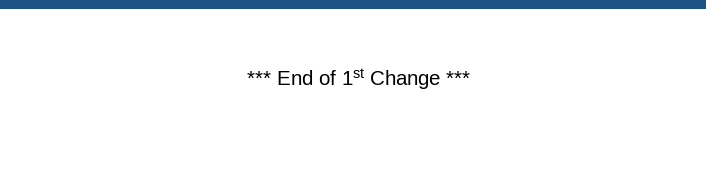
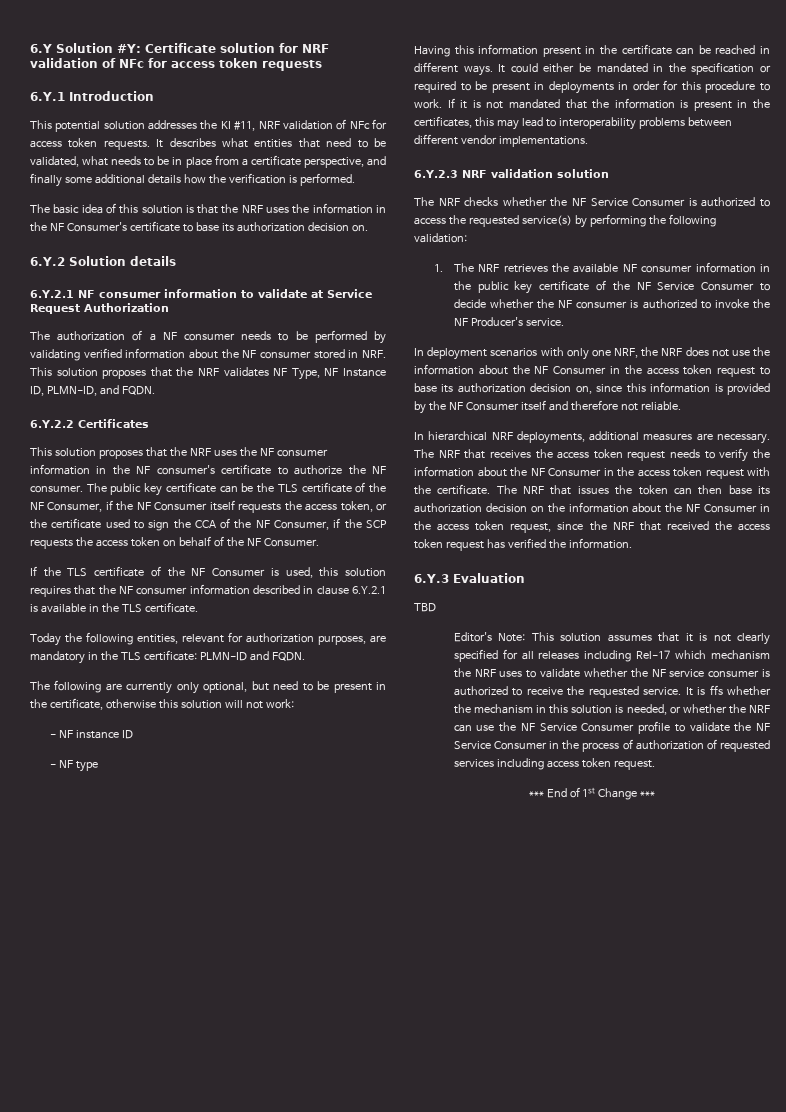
(246, 78) none -> [30,43,329,53] [30,58,322,71] [30,91,154,101] [30,119,388,132] [30,138,386,150] [30,155,386,168] [30,173,355,187] [30,203,387,214] [30,221,368,232] [30,256,176,266] [30,289,372,298] [30,303,169,314] [30,330,386,344] [30,348,386,361] [30,367,386,380] [30,385,155,396] [30,419,149,428] [30,447,328,459] [30,464,387,475] [30,482,386,496] [30,500,387,513] [30,518,388,531] [30,536,319,549] [30,566,386,578] [30,584,386,597] [30,602,198,613] [30,632,386,646] [30,650,305,664] [30,680,386,694] [30,698,294,710] [49,730,133,739] [49,760,98,772] [414,44,771,57] [414,62,771,76] [414,80,770,94] [414,98,770,111] [414,116,732,130] [414,134,588,147] [414,169,609,178] [414,197,770,207] [414,214,716,228] [414,233,467,243] [433,262,770,273] [453,280,770,294] [453,299,770,309] [453,317,564,327] [414,347,770,360] [414,364,770,377] [414,382,770,395] [414,400,681,414] [414,431,770,444] [414,448,770,462] [414,466,770,479] [414,484,770,495] [414,502,770,513] [414,521,770,533] [414,538,632,551] [414,573,525,583] [414,603,436,612] [453,632,770,645] [453,649,770,662] [453,668,770,678] [453,685,771,698] [453,704,770,715] [453,721,770,734] [453,739,770,752] [453,758,655,770] 6.Y Solution #Y: Certificate solution for NRF validation of NFc for access token requests // 6.Y.1 Introduction // This potential solution addresses the KI #11, NRF validation of NFc for access token requests. It describes what entities that need to be validated, what needs to be in place from a certificate perspective, and finally some additional details how the verification is performed. // The basic idea of this solution is that the NRF uses the information in the NF Consumer's certificate to base its authorization decision on. // 6.Y.2 Solution details // 6.Y.2.1 NF consumer information to validate at Service Request Authorization // The authorization of a NF consumer needs to be performed by validating verified information about the NF consumer stored in NRF. This solution proposes that the NRF validates NF Type, NF Instance ID, PLMN-ID, and FQDN. // 6.Y.2.2 Certificates // This solution proposes that the NRF uses the NF consumer information in the NF consumer's certificate to authorize the NF consumer. The public key certificate can be the TLS certificate of the NF Consumer, if the NF Consumer itself requests the access token, or the certificate used to sign the CCA of the NF Consumer, if the SCP requests the access token on behalf of the NF Consumer. // If the TLS certificate of the NF Consumer is used, this solution requires that the NF consumer information described in clause 6.Y.2.1 is available in the TLS certificate. // Today the following entities, relevant for authorization purposes, are mandatory in the TLS certificate: PLMN-ID and FQDN. // The following are currently only optional, but need to be present in the certificate, otherwise this solution will not work: // - NF instance ID // - NF type // Having this information present in the certificate can be reached in different ways. It could either be mandated in the specification or required to be present in deployments in order for this procedure to work. If it is not mandated that the information is present in the certificates, this may lead to interoperability problems between different vendor implementations. // 6.Y.2.3 NRF validation solution // The NRF checks whether the NF Service Consumer is authorized to access the requested service(s) by performing the following validation: // 1. The NRF retrieves the available NF consumer information in the public key certificate of the NF Service Consumer to decide whether the NF consumer is authorized to invoke the NF Producer's service. // In deployment scenarios with only one NRF, the NRF does not use the information about the NF Consumer in the access token request to base its authorization decision on, since this information is provided by the NF Consumer itself and therefore not reliable. // In hierarchical NRF deployments, additional measures are necessary. The NRF that receives the access token request needs to verify the information about the NF Consumer in the access token request with the certificate. The NRF that issues the token can then base its authorization decision on the information about the NF Consumer in the access token request, since the NRF that received the access token request has verified the information. // 6.Y.3 Evaluation // TBD // Editor's Note: This solution assumes that it is not clearly specified for all releases including Rel-17 which mechanism the NRF uses to validate whether the NF service consumer is authorized to receive the requested service. It is ffs whether the mechanism in this solution is needed, or whether the NRF can use the NF Service Consumer profile to validate the NF Service Consumer in the process of authorization of requested services including access token request. //

